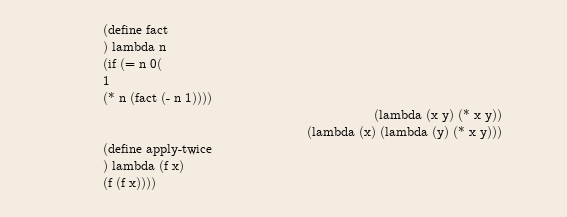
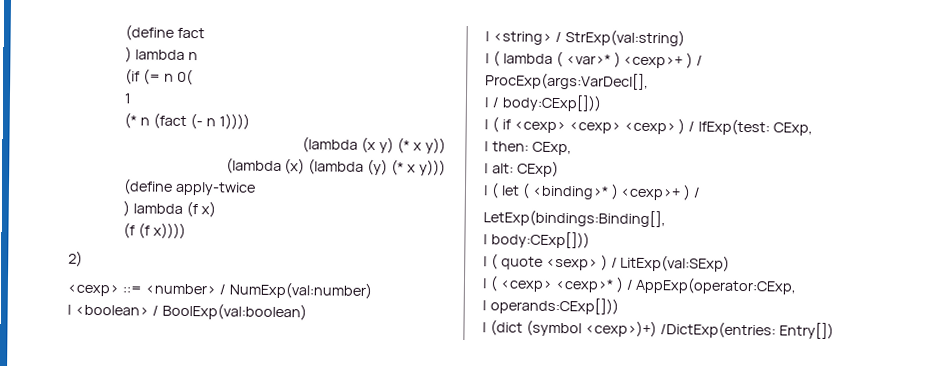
(156, 183) none -> [68,250,83,267] [67,281,372,300] [67,302,307,321] [485,29,685,47] [485,50,704,69] [485,72,649,90] [484,94,602,112] [484,116,814,136] [484,141,572,156] [484,160,559,178] [483,182,702,201] [483,209,666,228] [483,231,590,249] [483,253,731,272] [482,275,798,295] [482,297,619,315] [482,319,834,340] // 2) // <cexp> ::= <number> / NumExp(val:number) // | <boolean> / BoolExp(val:boolean) // | <string> / StrExp(val:string) // | ( lambda ( <var>* ) <cexp>+ ) / ProcExp(args:VarDecl[], // | / body:CExp[])) // | ( if <cexp> <cexp> <cexp> ) / IfExp(test: CExp, // | then: CExp, // | alt: CExp) // | ( let ( <binding>* ) <cexp>+ ) / // LetExp(bindings:Binding[], // | body:CExp[])) // | ( quote <sexp> ) / LitExp(val:SExp) // | ( <cexp> <cexp>* ) / AppExp(operator:CExp, // | operands:CExp[])) // | (dict (symbol <cexp>)+) /DictExp(entries: Entry[])

